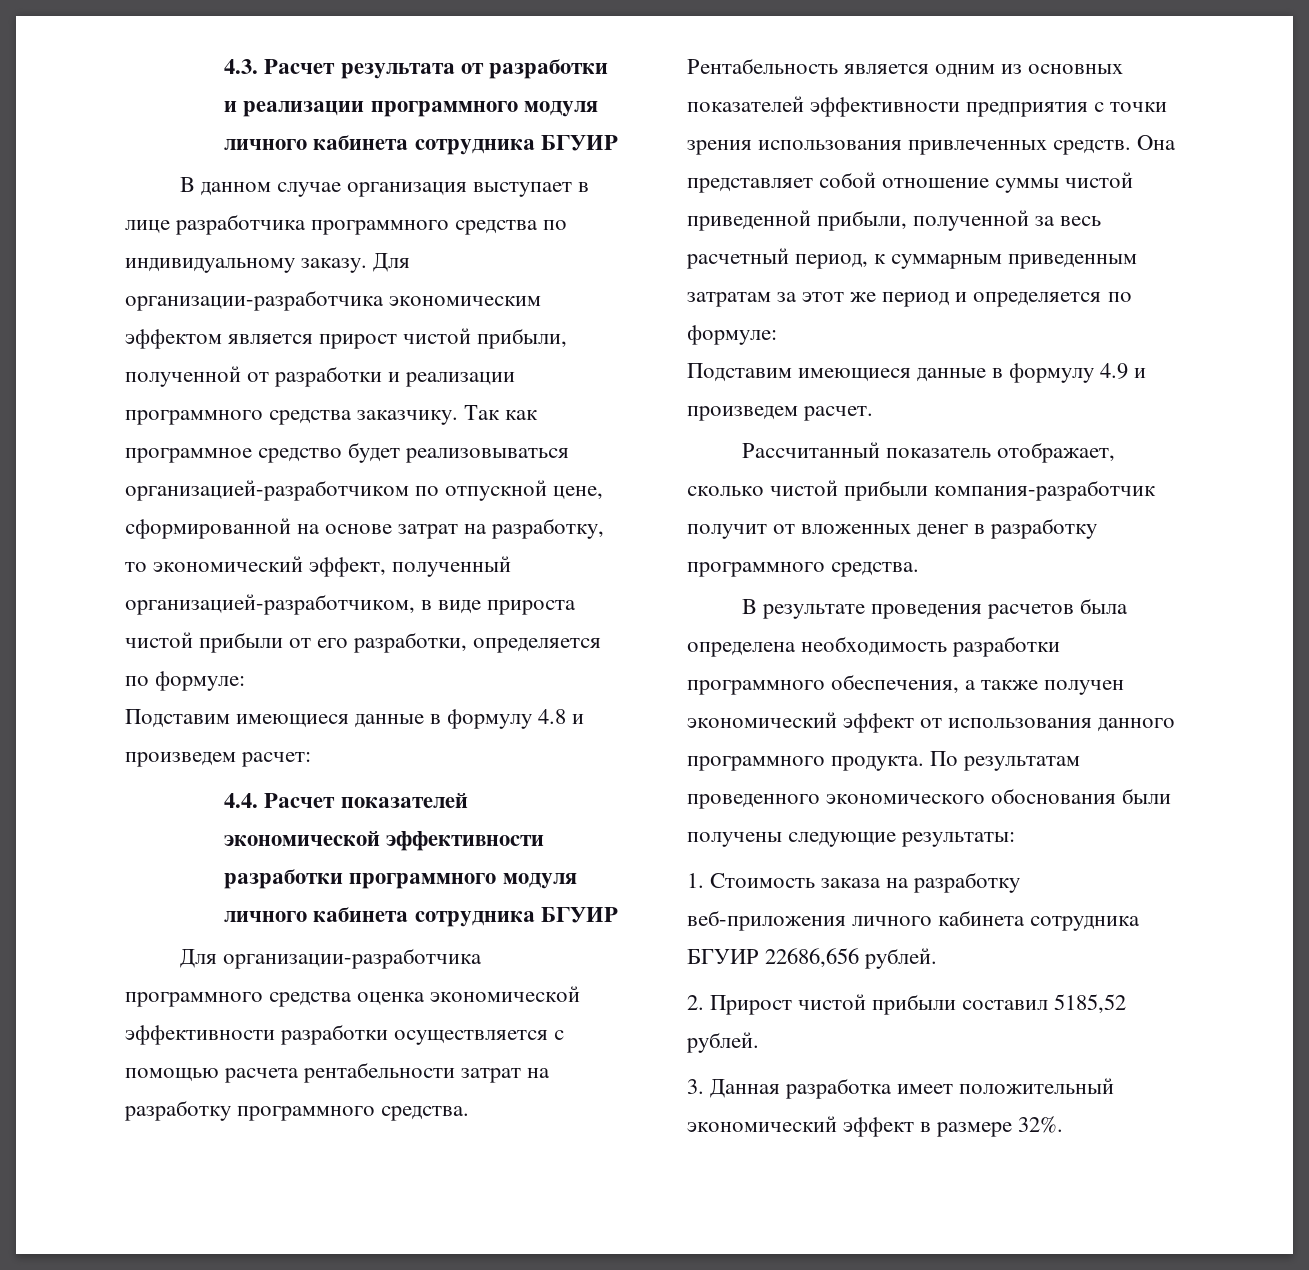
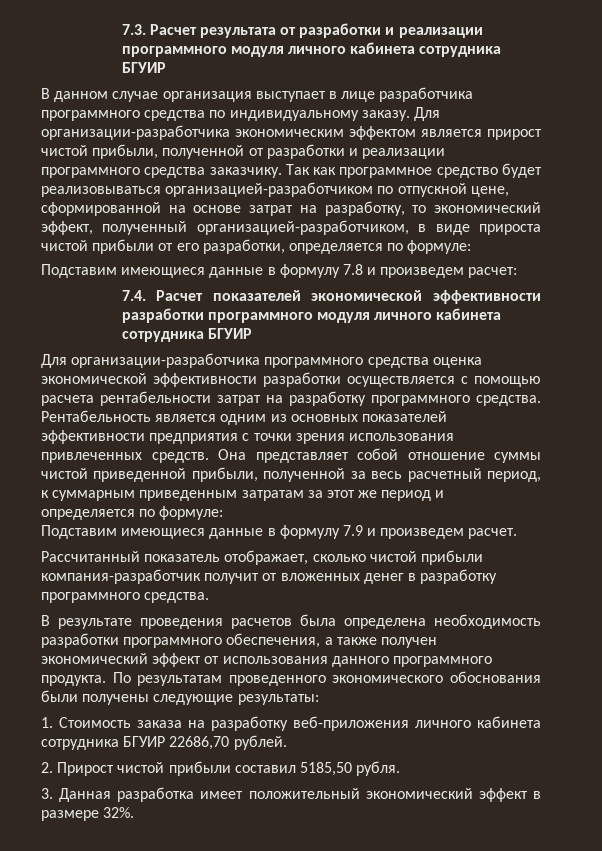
[224,59,259,74] 4.3. -> [121,24,146,35] 7.3.
[538,709,567,724] 4.8 -> [342,264,363,275] 7.8
[224,793,259,808] 4.4. -> [121,290,146,301] 7.4.
[1100,363,1129,379] 4.9 -> [342,525,363,536] 7.9
[765,948,860,968] 22686,656 -> [169,736,230,750] 22686,70
[1054,994,1127,1014] [686,1032,759,1053] 5185,52 рублей. -> [299,761,401,776] 5185,50 рубля.

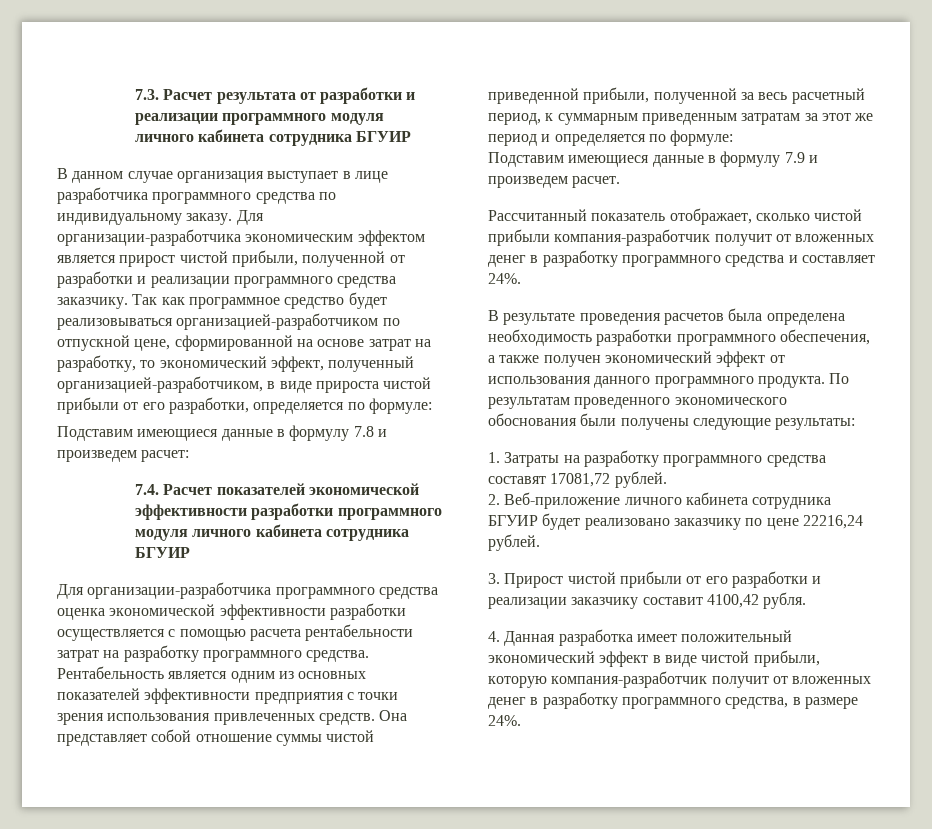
[144,592,210,603] средства. -> [725,255,875,267] [488,273,521,284] средства и составляет 24%.
[59,716,541,731] [41,735,287,750] [41,762,53,773] Стоимость заказа на разработку веб-приложения личного кабинета сотрудника БГУИР 22686,70 рублей. // 2. -> [504,450,826,467] [488,471,667,488] [488,492,832,509] [488,513,863,530] [488,534,540,551] [488,573,500,584] Затраты на разработку программного средства составят 17081,72 рублей. // 2. Веб-приложение личного кабинета сотрудника БГУИР будет реализовано заказчику по цене 22216,24 рублей. // 3.
[234,762,352,776] составил 5185,50 -> [686,571,822,588] [488,594,759,609] от его разработки и реализации заказчику составит 4100,42
[41,788,53,799] 3. -> [488,631,500,642] 4.
[41,807,135,821] размере 32%. -> [664,650,820,667] [488,671,872,688] [488,692,858,709] [488,715,521,726] виде чистой прибыли, которую компания-разработчик получит от вложенных денег в разработку программного средства, в размере 24%.

